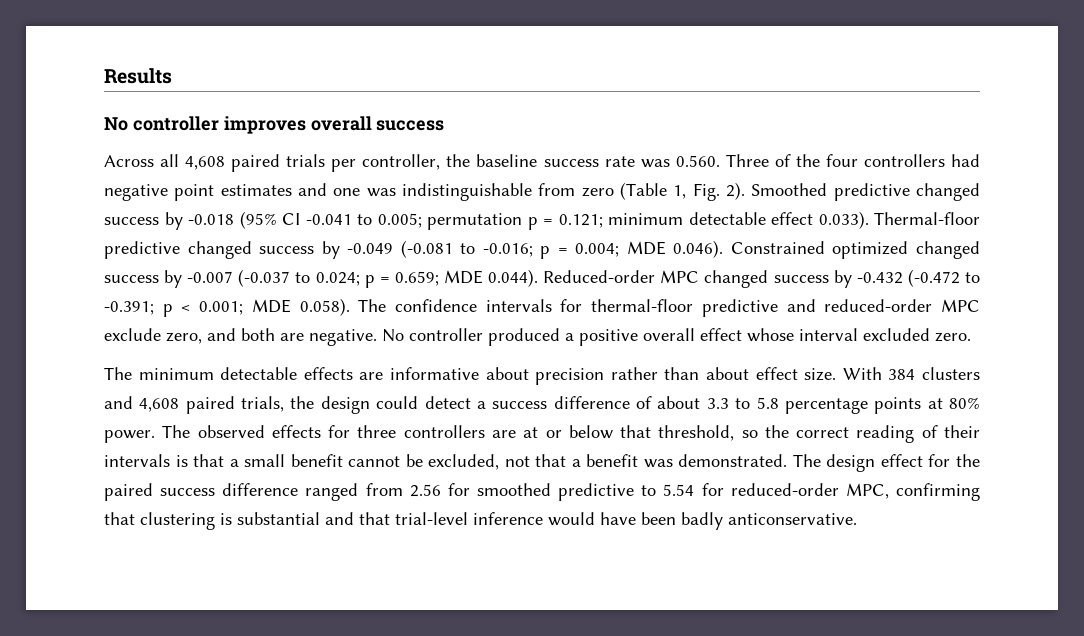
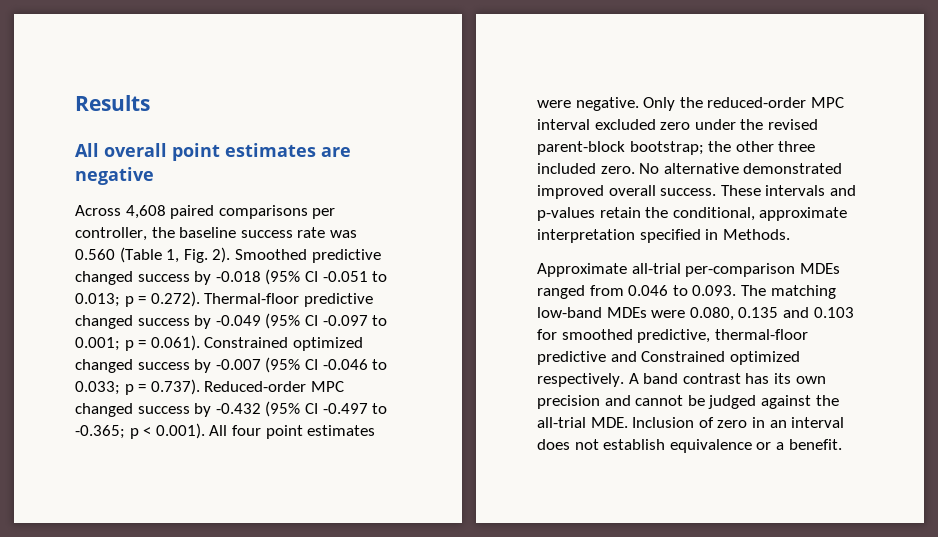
[104,116,445,134] No controller improves overall success -> [75,143,351,161] [75,167,154,185] All overall point estimates are negative
[160,154,326,172] all 4,608 paired trials -> [125,205,308,219] 4,608 paired comparisons
[675,154,980,167] [104,183,614,201] 0.560. Three of the four controllers had negative point estimates and one was indistinguishable from zero -> [75,249,115,260] 0.560
[305,211,869,230] -0.041 to 0.005; permutation p = 0.121; minimum detectable effect 0.033). -> [322,271,388,282] [75,291,200,307] -0.051 to 0.013; p = 0.272).
[400,240,724,259] (-0.081 to -0.016; p = 0.004; MDE 0.046). -> [265,313,388,329] [75,335,200,351] (95% CI -0.097 to 0.001; p = 0.061).
[238,269,539,288] (-0.037 to 0.024; p = 0.659; MDE 0.044). -> [265,357,388,373] [75,379,200,395] (95% CI -0.046 to 0.033; p = 0.737).
[907,269,980,287] [104,298,980,317] [104,328,971,346] [104,367,981,385] [104,396,980,414] [104,425,981,443] [104,454,980,472] [104,483,980,501] [104,512,857,530] (-0.472 to -0.391; p < 0.001; MDE 0.058). The confidence intervals for thermal-floor predictive and reduced-order MPC exclude zero, and both are negative. No controller produced a positive overall effect whose interval excluded zero. // The minimum detectable effects are informative about precision rather than about effect size. With 384 clusters and 4,608 paired trials, the design could detect a success difference of about 3.3 to 5.8 percentage points at 80% power. The observed effects for three controllers are at or below that threshold, so the correct reading of their intervals is that a small benefit cannot be excluded, not that a benefit was demonstrated. The design effect for the paired success difference ranged from 2.56 for smoothed predictive to 5.54 for reduced-order MPC, confirming that clustering is substantial and that trial-level inference would have been badly anticonservative. -> [265,401,388,417] [75,423,376,439] [537,97,844,111] [537,119,818,130] [537,141,816,155] [537,163,843,174] [537,185,856,199] [537,207,848,221] [537,229,790,243] [537,263,840,277] [537,285,836,299] [537,307,854,321] [537,329,808,343] [537,351,800,365] [537,373,826,387] [537,395,839,409] [537,417,845,428] [537,439,842,453] (95% CI -0.497 to -0.365; p < 0.001). All four point estimates were negative. Only the reduced-order MPC interval excluded zero under the revised parent-block bootstrap; the other three included zero. No alternative demonstrated improved overall success. These intervals and p-values retain the conditional, approximate interpretation specified in Methods. // Approximate all-trial per-comparison MDEs ranged from 0.046 to 0.093. The matching low-band MDEs were 0.080, 0.135 and 0.103 for smoothed predictive, thermal-floor predictive and Constrained optimized respectively. A band contrast has its own precision and cannot be judged against the all-trial MDE. Inclusion of zero in an interval does not establish equivalence or a benefit.

